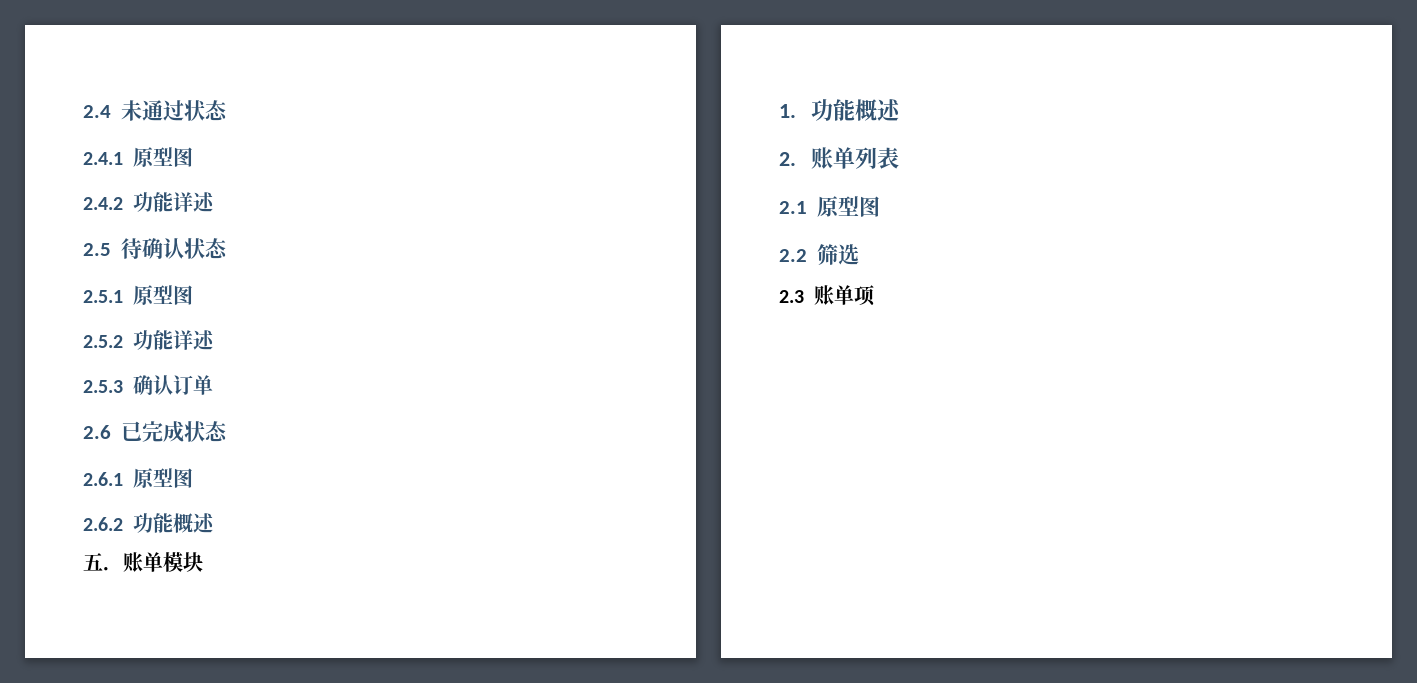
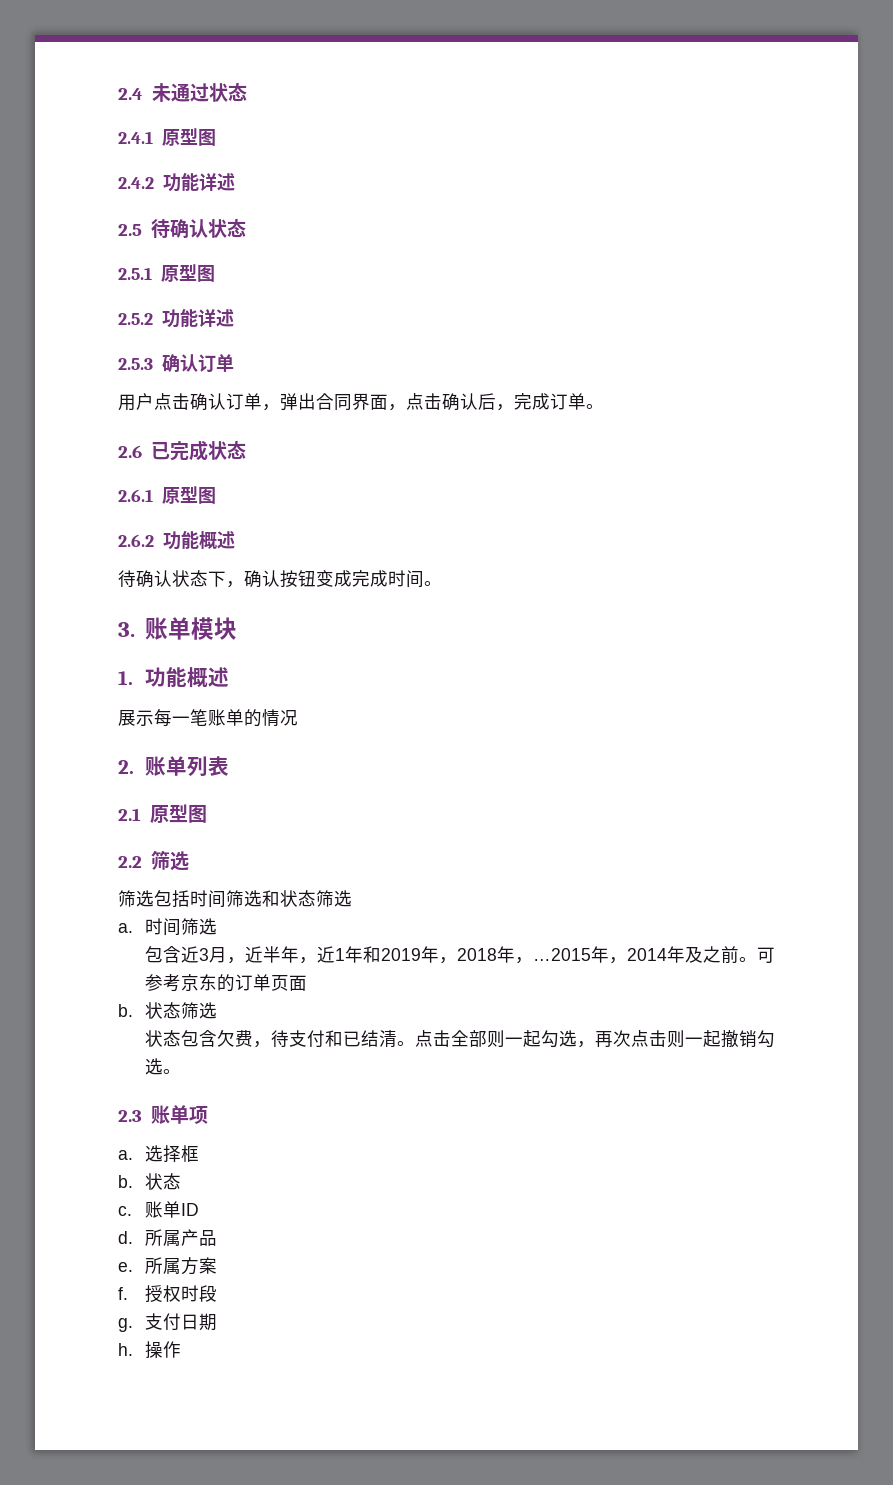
(213, 385) none -> [118,393,604,411] // 用户点击确认订单，弹出合同界面，点击确认后，完成订单。
[83,553,123,571] 五． -> [118,570,442,588] [118,622,135,637] 待确认状态下，确认按钮变成完成时间。 // 3.
(902, 110) none -> [118,709,298,727] // 展示每一笔账单的情况
[779,285,875,306] 2.3账单项 -> [118,890,352,908] [118,918,217,936] [144,946,775,964] [144,974,307,992] [118,1002,217,1019] [144,1030,775,1048] [144,1058,181,1075] [118,1105,208,1124] [118,1145,199,1163] [118,1173,181,1190] [118,1201,199,1218] [118,1229,217,1246] [118,1257,217,1275] [118,1285,217,1303] [118,1313,217,1332] [118,1341,181,1359] 筛选包括时间筛选和状态筛选 // a.时间筛选 // 包含近3月，近半年，近1年和2019年，2018年，…2015年，2014年及之前。可参考京东的订单页面 // b.状态筛选 // 状态包含欠费，待支付和已结清。点击全部则一起勾选，再次点击则一起撤销勾选。 // 2.3账单项 // a.选择框 // b.状态 // c.账单ID // d.所属产品 // e.所属方案 // f.授权时段 // g.支付日期 // h.操作

